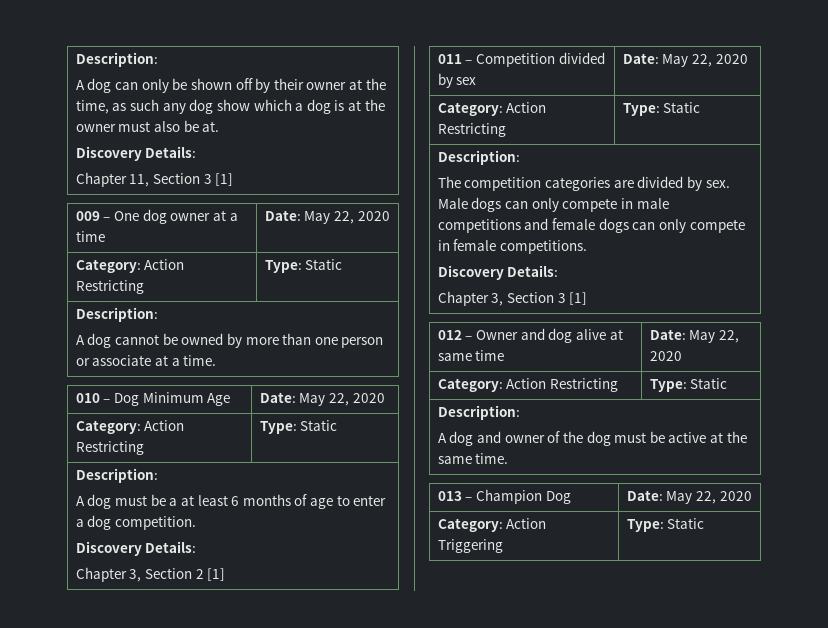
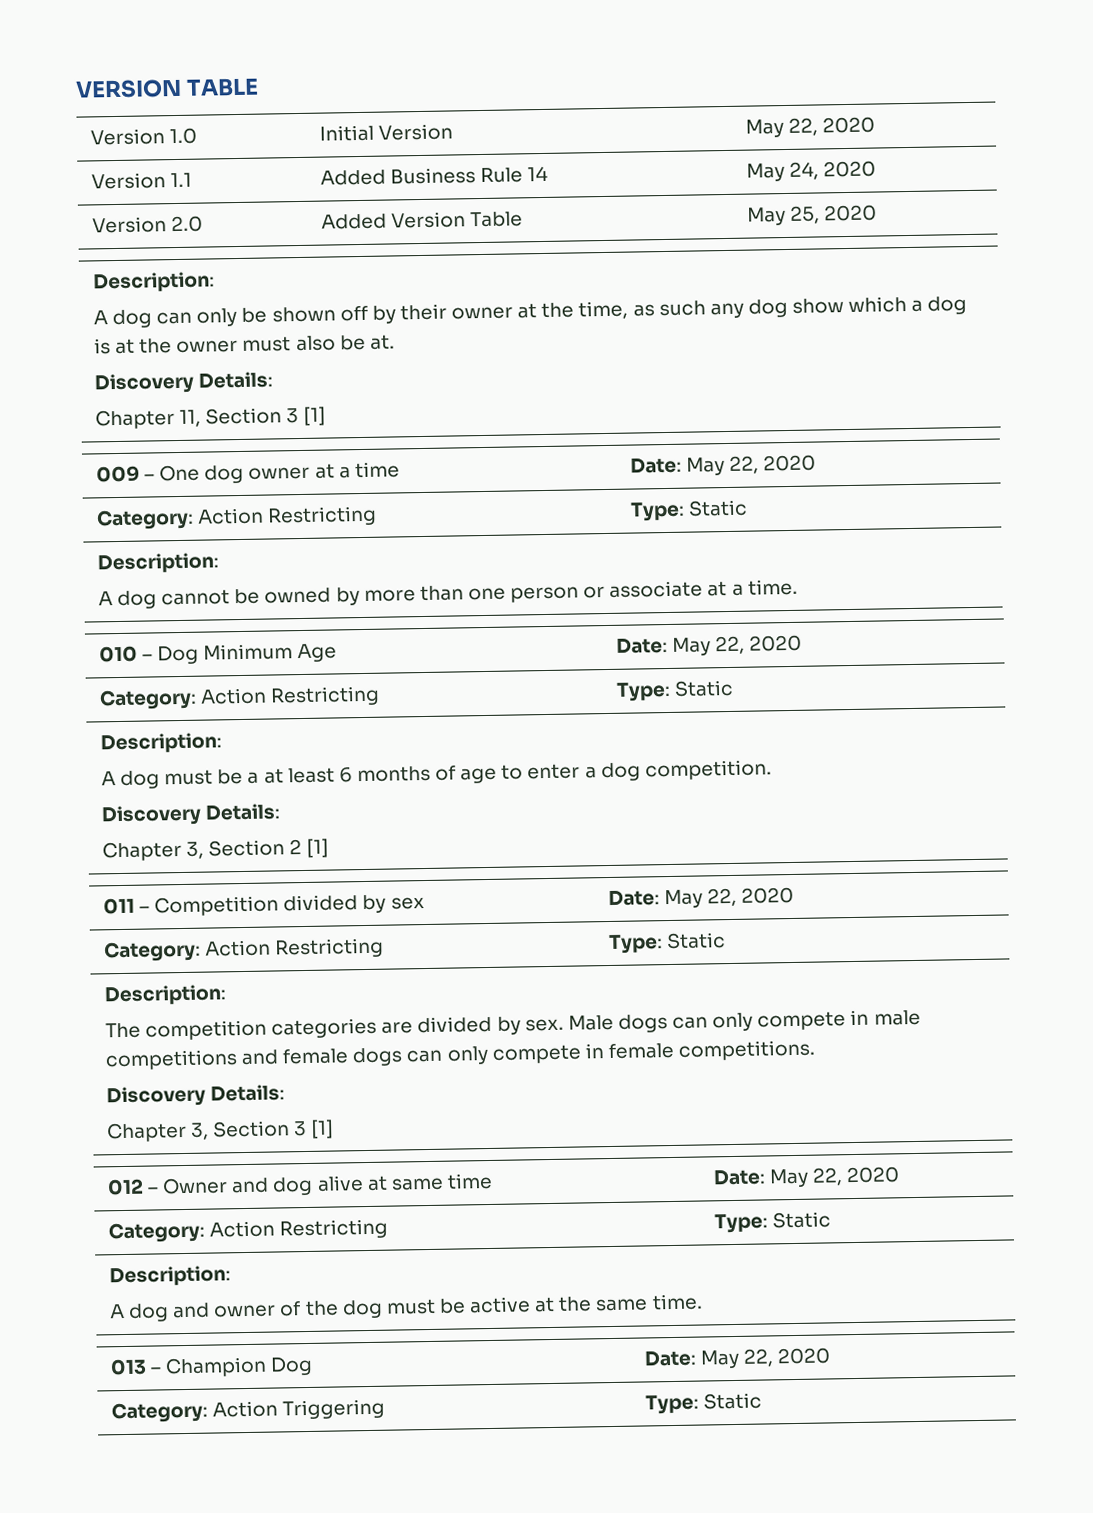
(75, 59) none -> [75,77,259,99] [89,127,197,146] [318,123,453,142] [744,116,876,138] [90,172,192,190] [319,165,549,186] [745,160,877,182] [91,215,203,234] [320,211,524,230] [746,204,878,226] VERSION TABLE // Version 1.0 | Initial Version | May 22, 2020 // Version 1.1 | Added Business Rule 14 | May 24, 2020 // Version 2.0 | Added Version Table | May 25, 2020 //

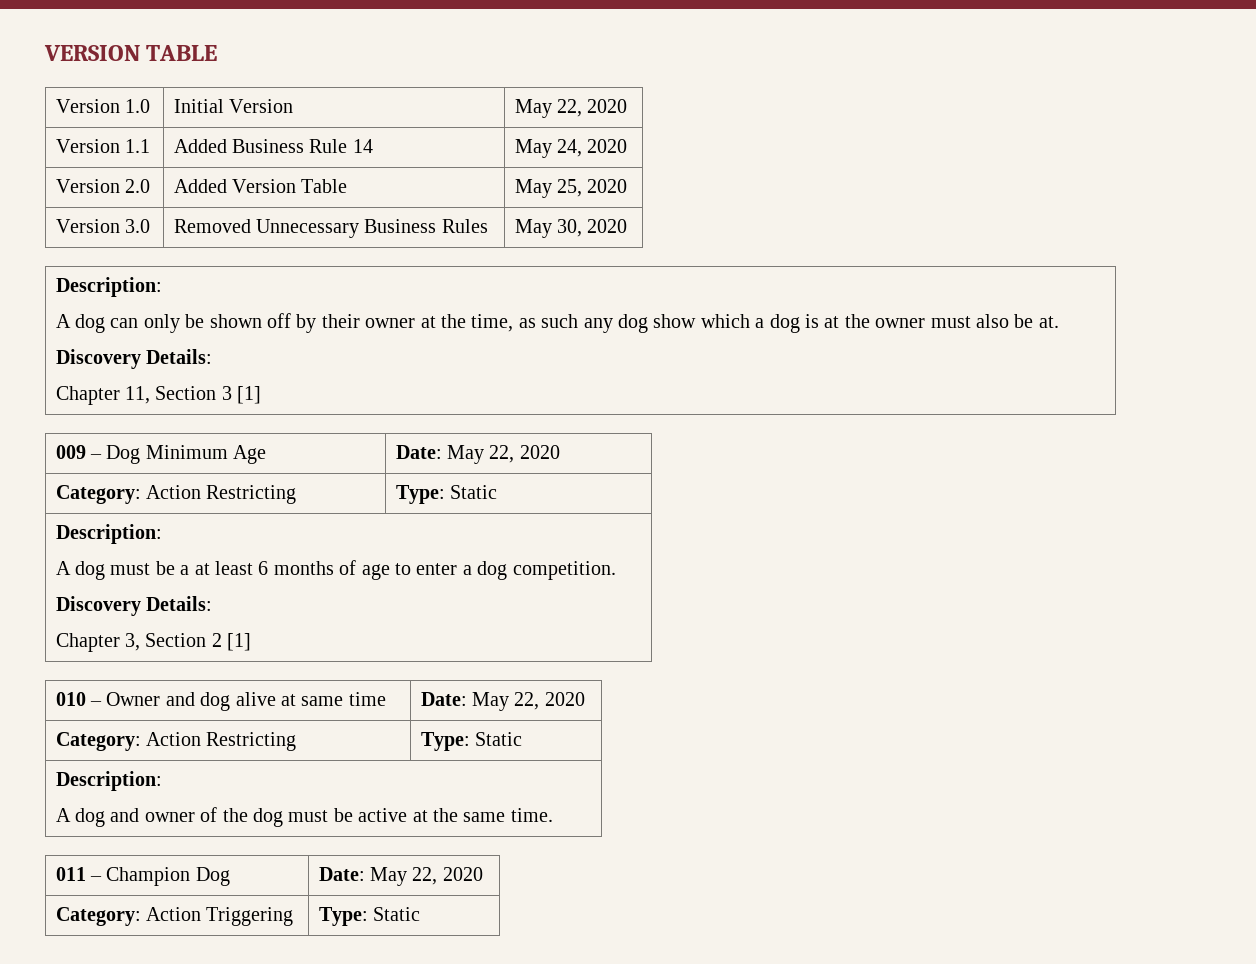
(878, 213) none -> [55,219,150,233] [173,219,488,238] [514,219,628,238] // Version 3.0 | Removed Unnecessary Business Rules | May 30, 2020
[159,461,400,484] [629,454,817,476] [95,505,378,531] [629,499,748,522] [96,552,219,574] [97,578,798,610] [98,645,153,663] One dog owner at a time | Date: May 22, 2020 // Category: Action Restricting | Type: Static // Description: // A dog cannot be owned by more than one person or associate at a time. // 010 – -> (102, 456) none
[102,894,425,917] [607,886,795,909] [102,937,385,963] [607,932,726,955] [103,984,227,1006] [104,1009,921,1041] [104,1039,816,1071] [105,1084,285,1108] [105,1119,335,1143] [106,1178,144,1196] 011 – Competition divided by sex | Date: May 22, 2020 // Category: Action Restricting | Type: Static // Description: // The competition categories are divided by sex. Male dogs can only compete in male competitions and female dogs can only compete in female competitions. // Discovery Details: // Chapter 3, Section 3 [1] // 012 -> [55,692,86,706] 010
[109,1358,147,1376] 013 -> [55,867,86,881] 011

